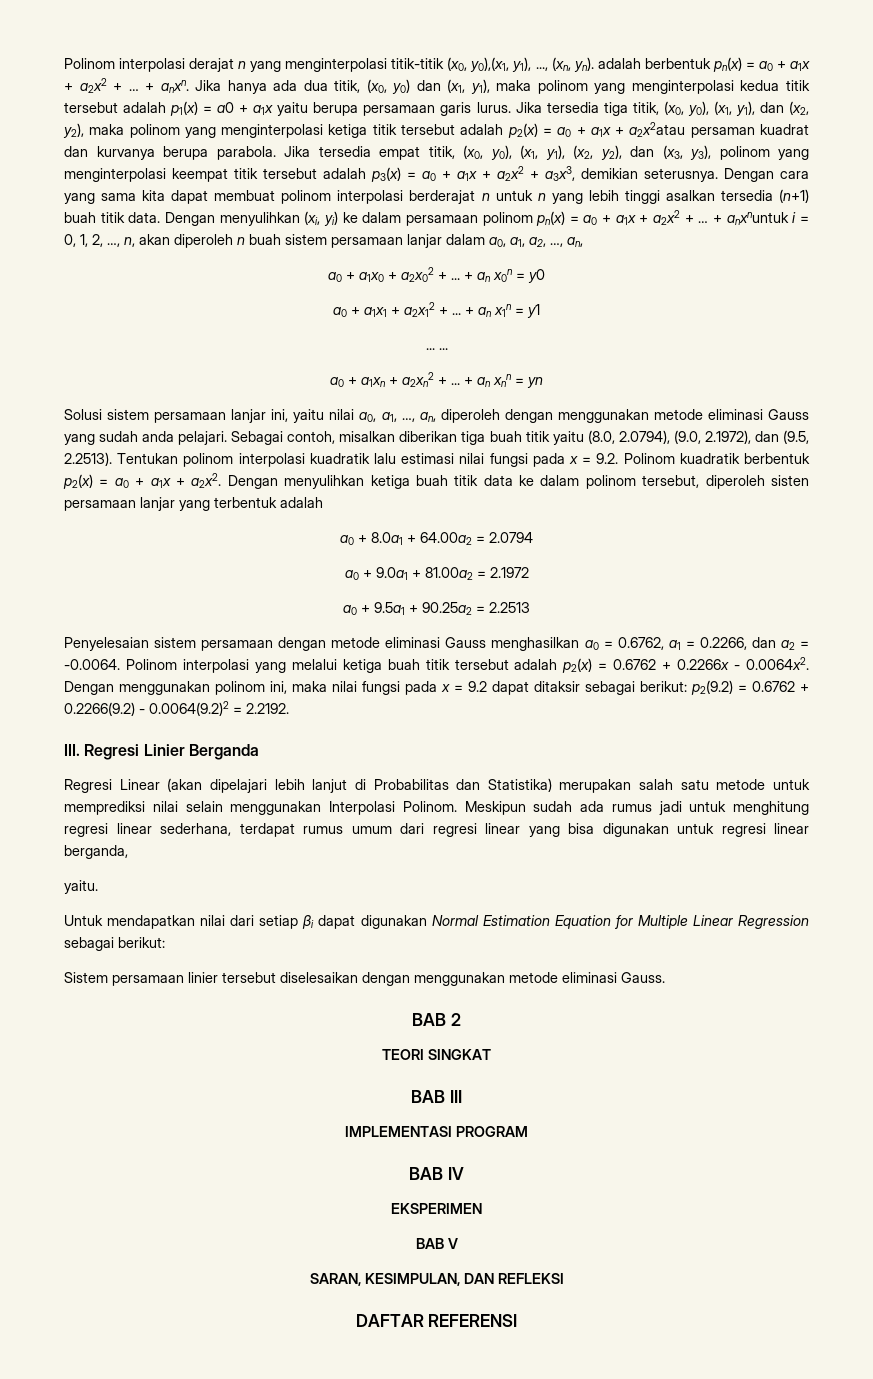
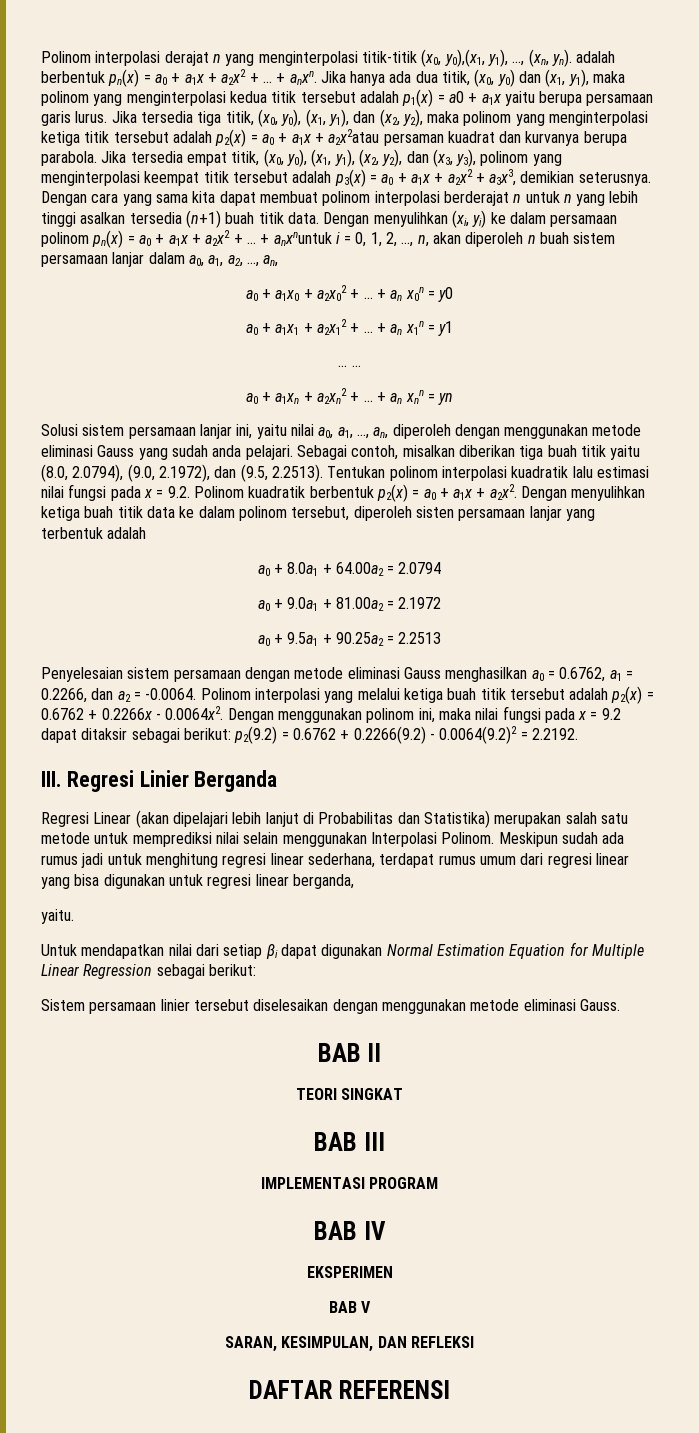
[450,1013,461,1026] 2 -> [367,1043,382,1062] II

